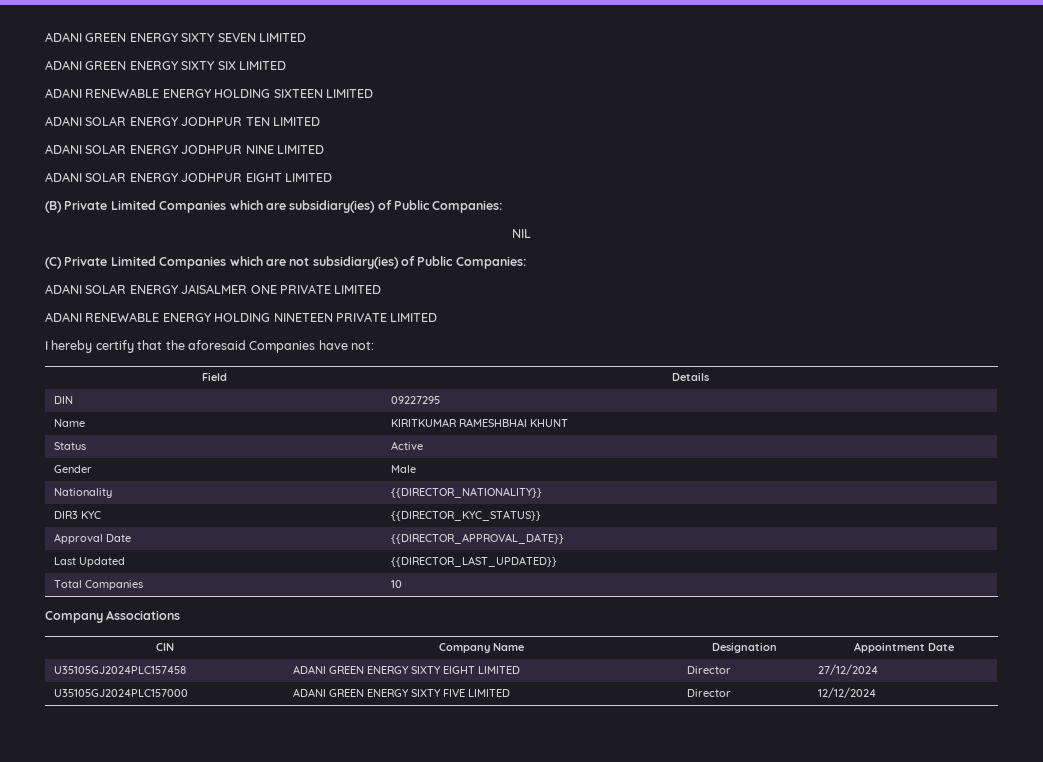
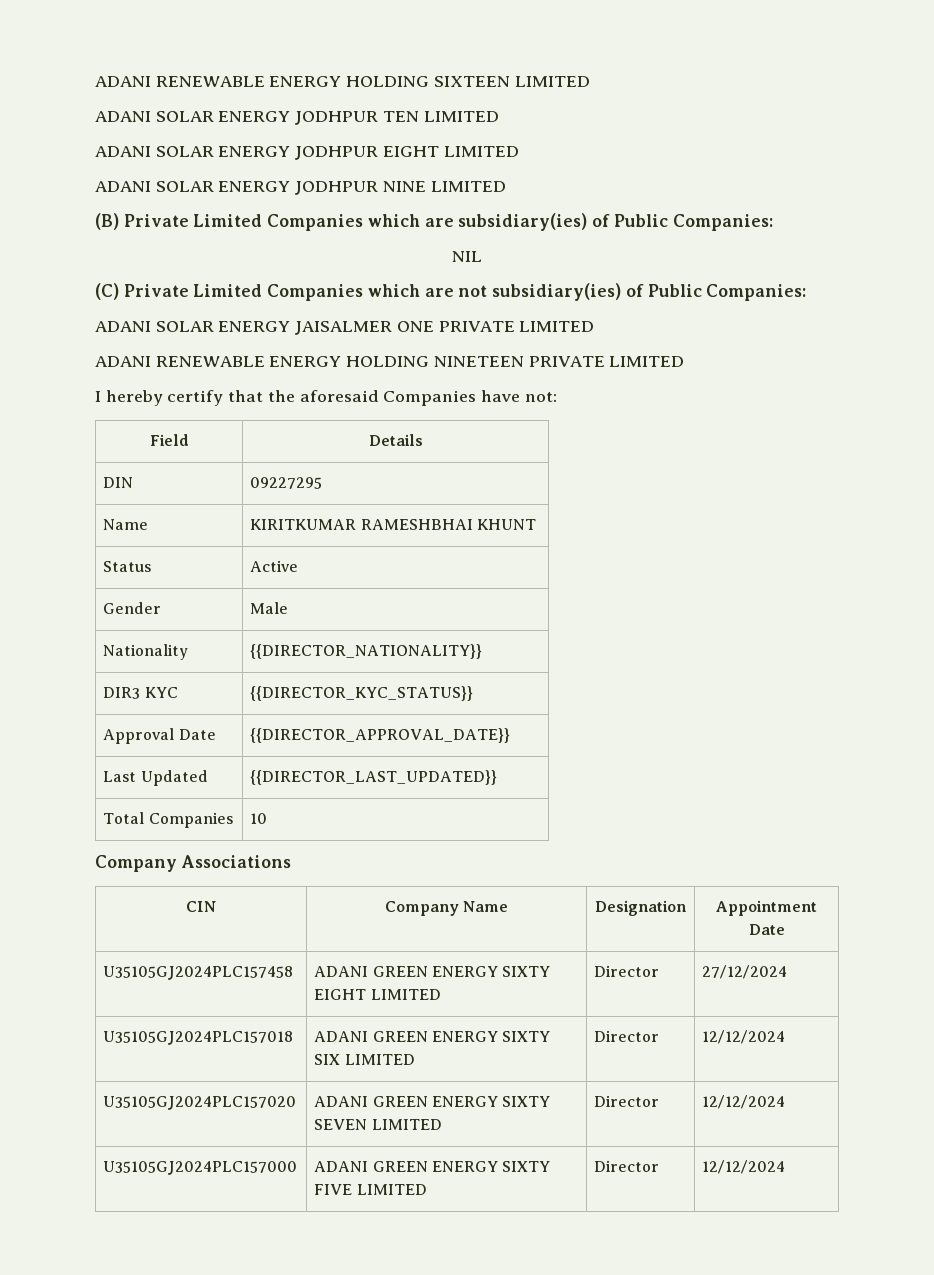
[45,32,306,42] [45,60,286,70] [45,88,82,98] ADANI GREEN ENERGY SIXTY SEVEN LIMITED // ADANI GREEN ENERGY SIXTY SIX LIMITED // ADANI -> [95,76,151,87] ADANI
[245,145,324,154] [45,172,282,182] NINE LIMITED // ADANI SOLAR ENERGY JODHPUR EIGHT -> [382,146,519,157] [95,181,426,195] EIGHT LIMITED // ADANI SOLAR ENERGY JODHPUR NINE
(878, 669) none -> [103,1031,294,1045] [314,1031,551,1042] [314,1054,415,1065] [594,1030,660,1042] [702,1030,786,1044] [103,1096,297,1110] [314,1096,551,1107] [314,1119,442,1130] [594,1095,660,1107] [702,1095,786,1109] // U35105GJ2024PLC157018 | ADANI GREEN ENERGY SIXTY SIX LIMITED | Director | 12/12/2024 // U35105GJ2024PLC157020 | ADANI GREEN ENERGY SIXTY SEVEN LIMITED | Director | 12/12/2024

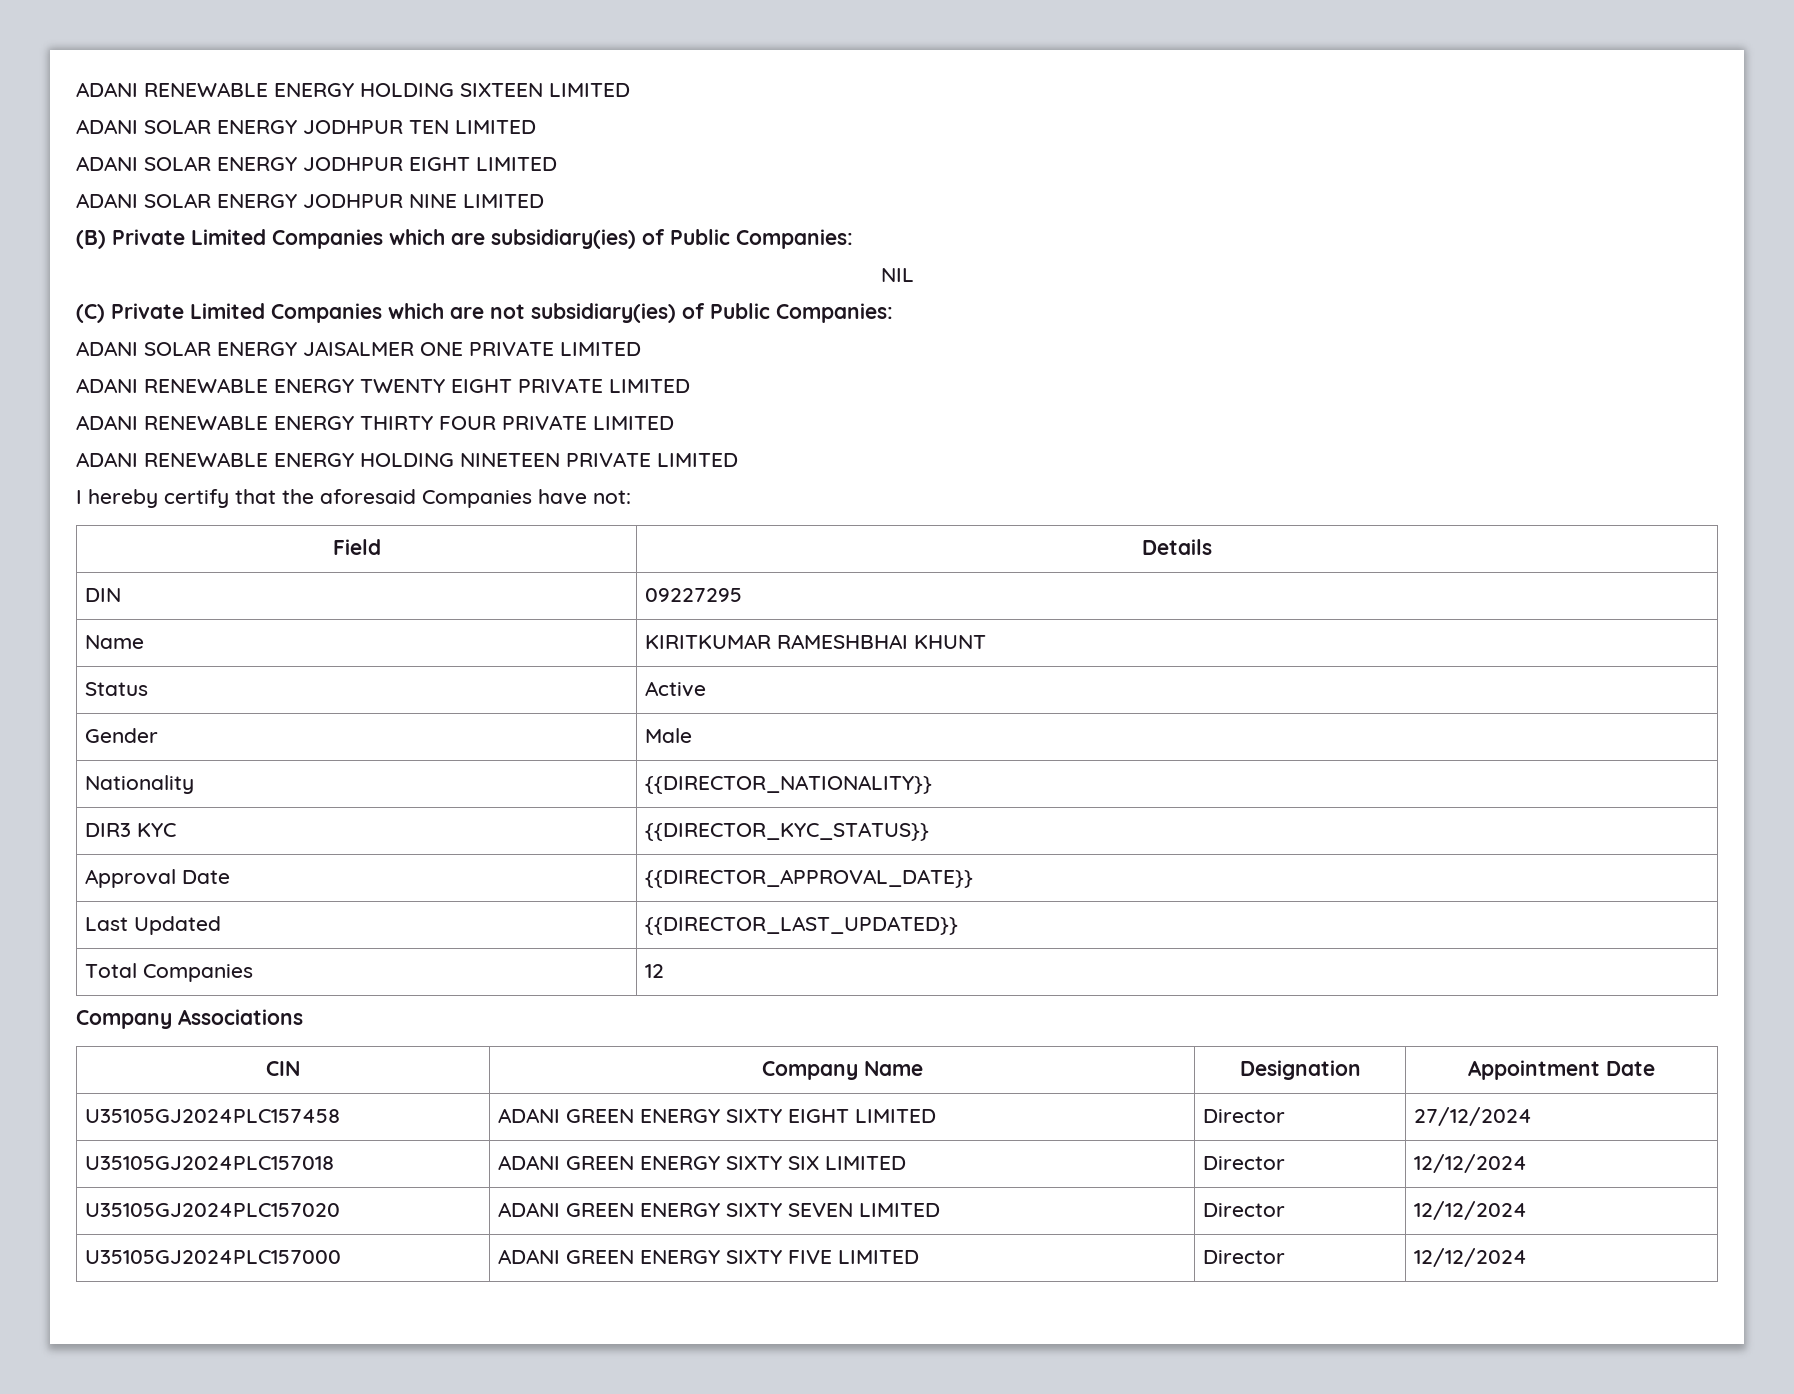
(595, 326) none -> [76,378,690,393] [76,415,674,430] // ADANI RENEWABLE ENERGY TWENTY EIGHT PRIVATE LIMITED // ADANI RENEWABLE ENERGY THIRTY FOUR PRIVATE LIMITED
[250,813,268,824] 10 -> [644,964,664,978] 12

